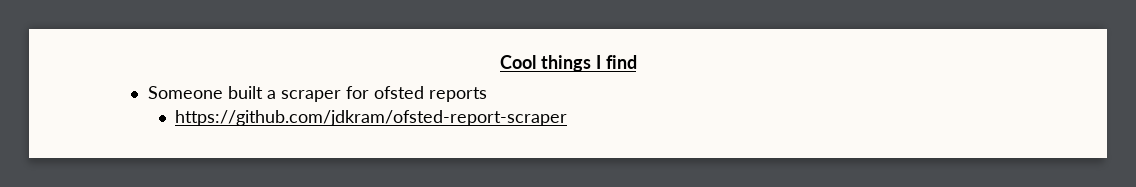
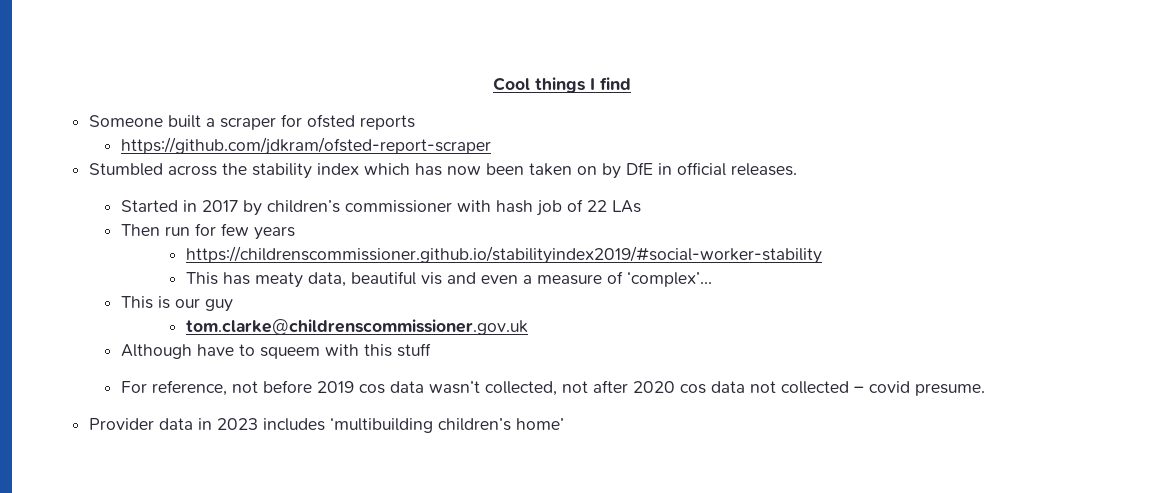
(568, 118) none -> [88,162,797,179] [120,199,641,216] [120,223,295,240] [185,246,822,264] [185,271,712,288] [120,296,233,312] [185,319,528,335] [120,343,431,359] [120,380,985,396] [88,417,564,433] // Stumbled across the stability index which has now been taken on by DfE in official releases. // Started in 2017 by children’s commissioner with hash job of 22 LAs // Then run for few years // https://childrenscommissioner.github.io/stabilityindex2019/#social-worker-stability // This has meaty data, beautiful vis and even a measure of ‘complex’… // This is our guy // tom.clarke@childrenscommissioner.gov.uk // Although have to squeem with this stuff // For reference, not before 2019 cos data wasn’t collected, not after 2020 cos data not collected – covid presume. // Provider data in 2023 includes ‘multibuilding children’s home’

